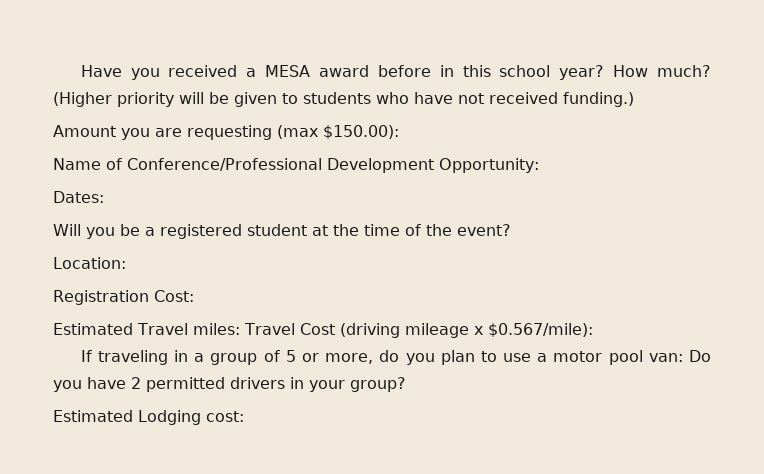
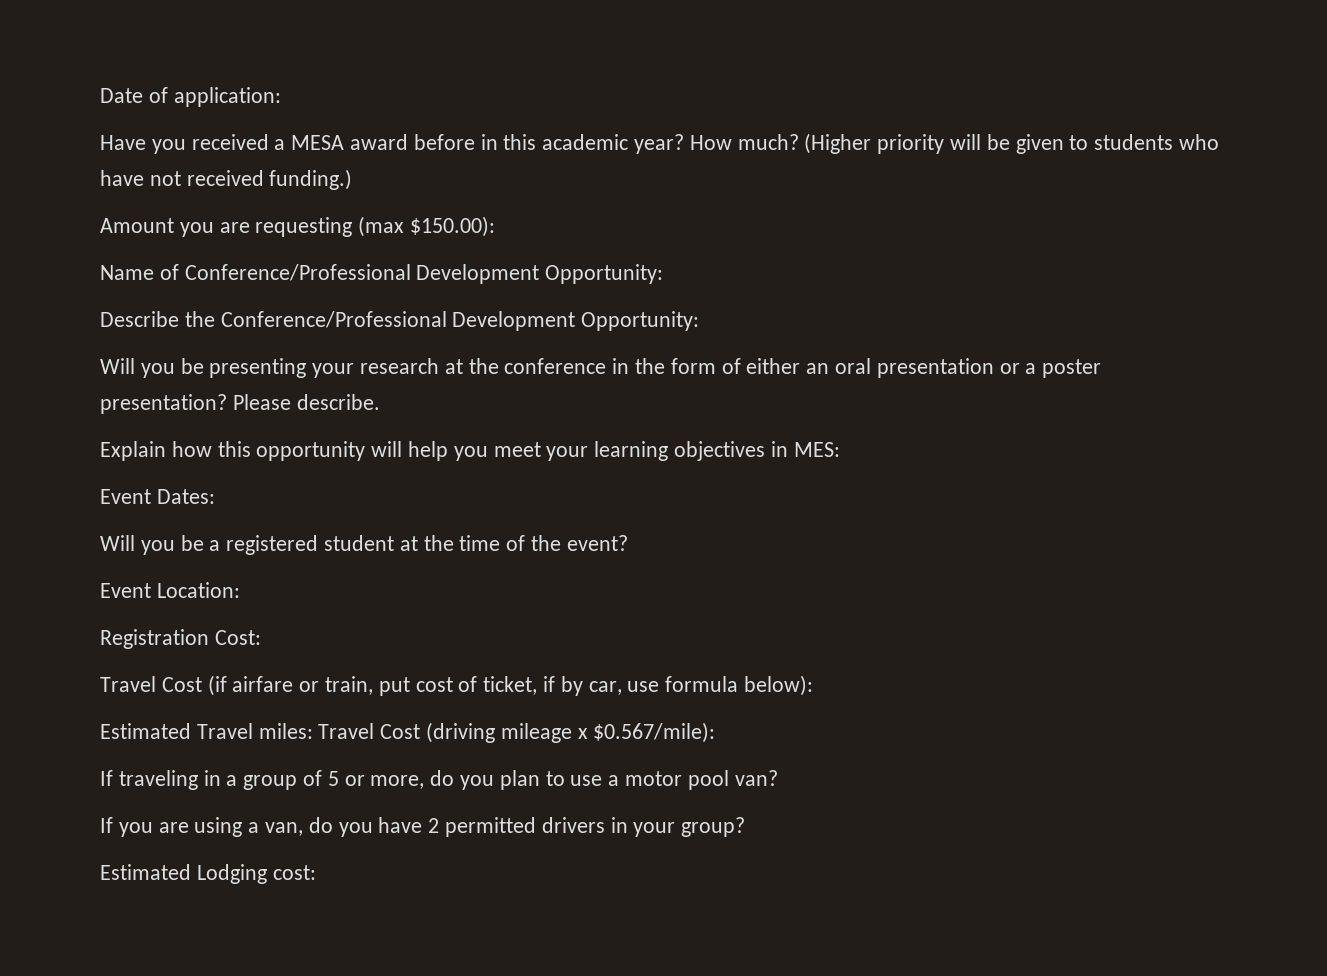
(80, 71) none -> [100,87,281,107] Date of application: //
[499,65,551,77] school -> [542,134,629,150] academic
(539, 165) none -> [100,311,700,331] [100,358,1102,378] [100,394,380,414] [100,441,840,461] [100,489,151,504] Describe the Conference/Professional Development Opportunity: // Will you be presenting your research at the conference in the form of either an oral presentation or a poster presentation? Please describe. // Explain how this opportunity will help you meet your learning objectives in MES: // Event
(511, 230) none -> [100,583,151,598] Event
(194, 296) none -> [100,675,814,696] // Travel Cost (if airfare or train, put cost of ticket, if by car, use formula below):
[648,350,711,362] van: Do -> [734,770,778,786] [100,817,333,837] van? // If you are using a van, do

